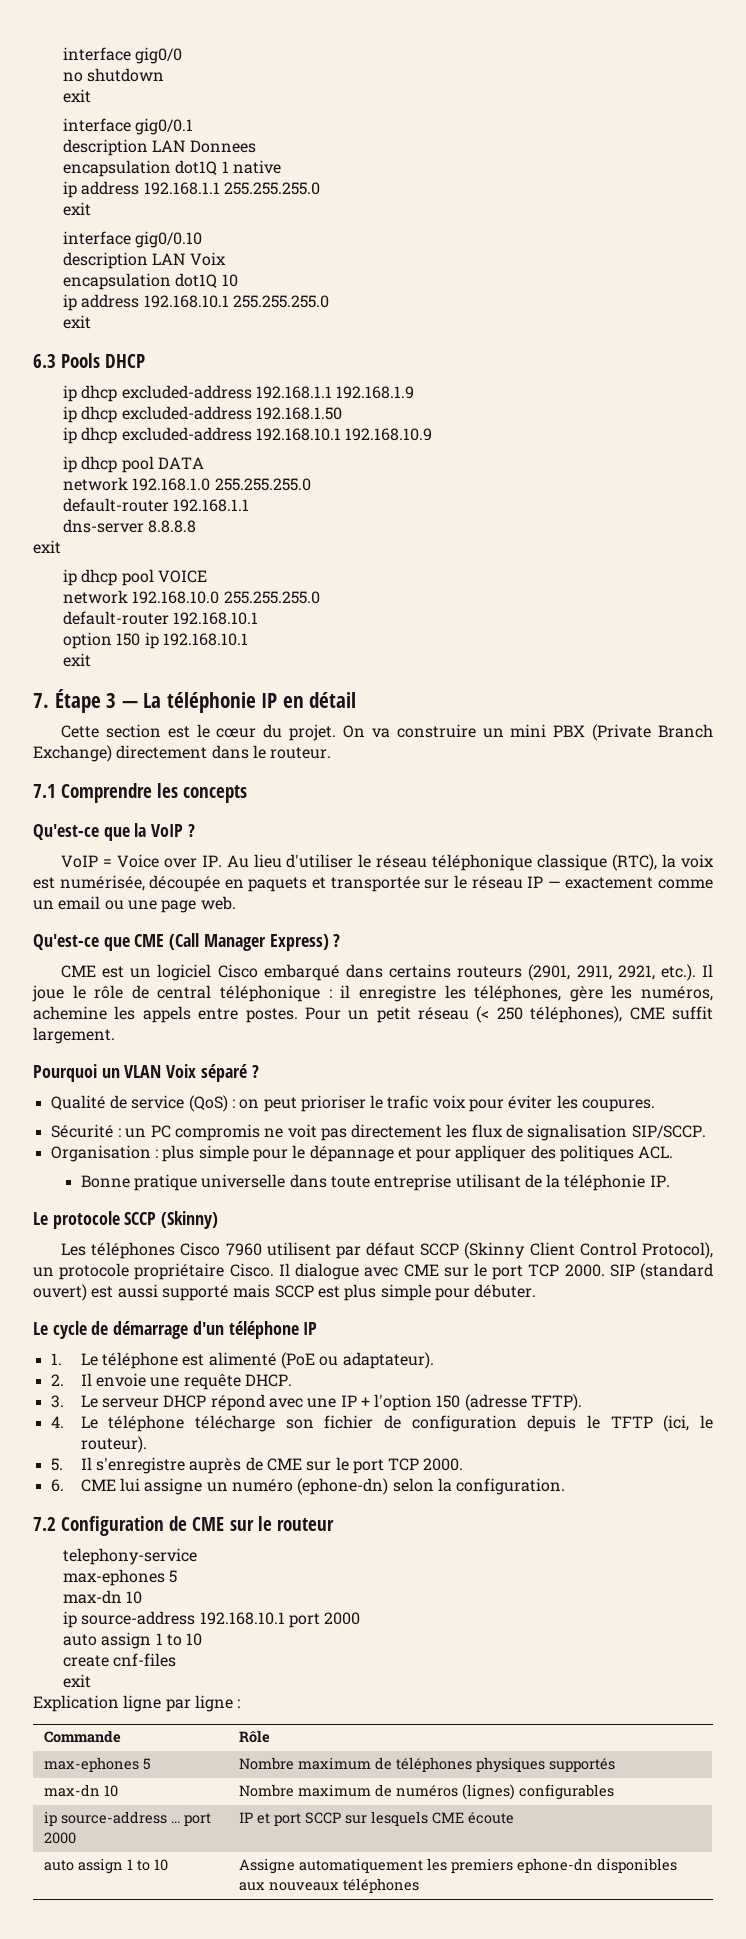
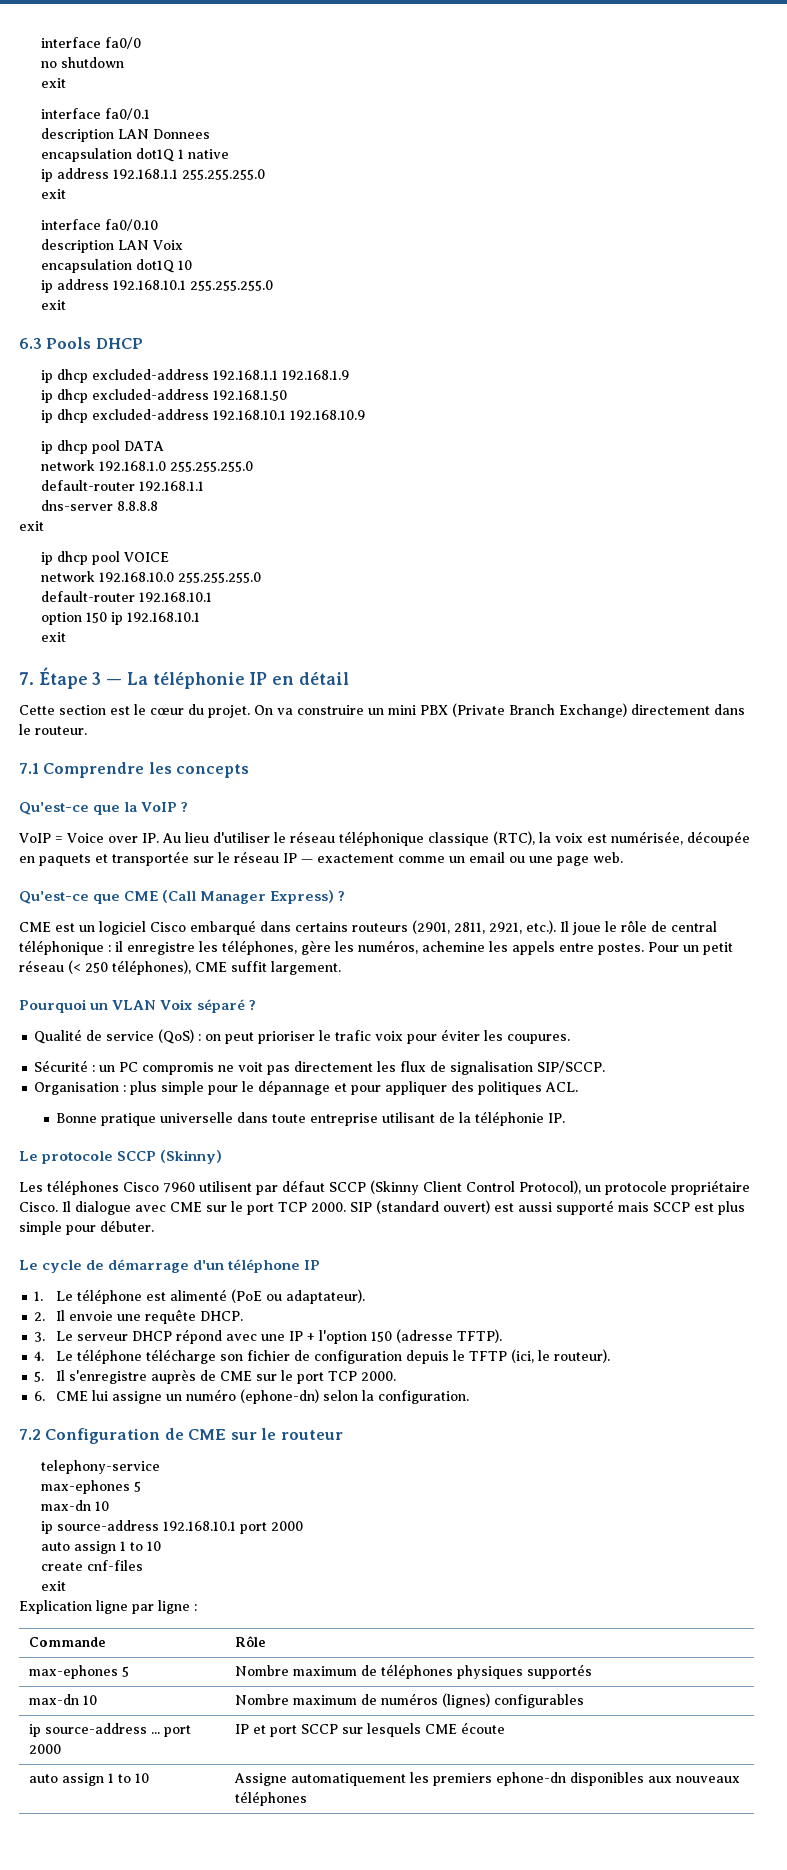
[62,47,183,64] interface gig0/0 -> [40,37,141,49] interface fa0/0
[135,118,194,135] gig0/0.1 -> [104,108,150,120] fa0/0.1
[135,231,203,248] gig0/0.10 -> [104,219,158,231] fa0/0.10
[576,965,612,980] 2911, -> [454,922,485,934] 2811,

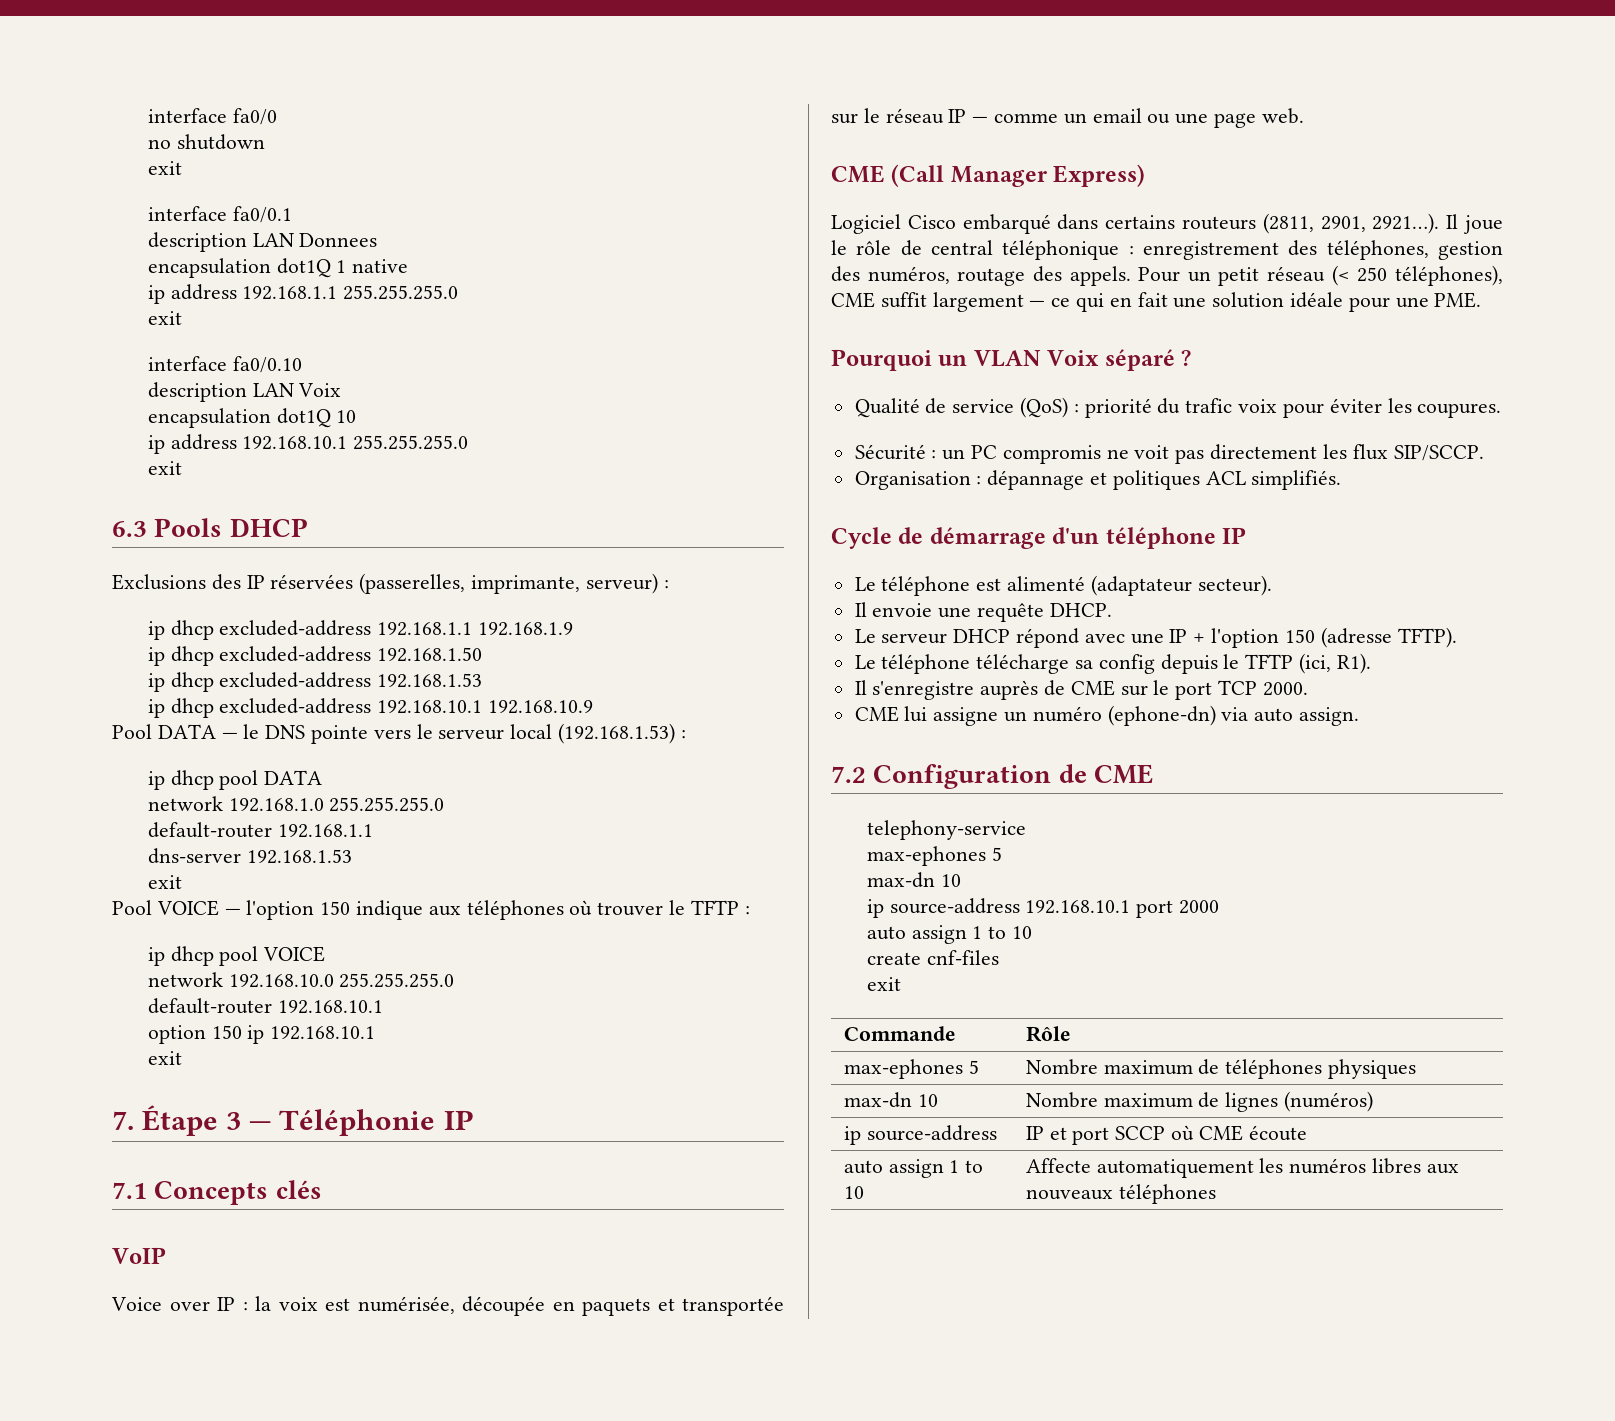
(143, 343) none -> [112,573,669,594] // Exclusions des IP réservées (passerelles, imprimante, serveur) :
(287, 395) none -> [147,672,483,692] // ip dhcp excluded-address 192.168.1.53
(365, 415) none -> [112,723,686,744] // Pool DATA — le DNS pointe vers le serveur local (192.168.1.53) :
[116,501,158,511] [19,521,44,531] 8.8.8.8 // exit -> [246,849,352,864] [147,875,182,889] [112,900,750,920] 192.168.1.53 // exit // Pool VOICE — l'option 150 indique aux téléphones où trouver le TFTP :
[126,671,349,689] [19,703,745,718] [19,724,87,735] [19,762,250,778] [19,802,189,815] [19,833,63,843] La téléphonie IP en détail // Cette section est le cœur du projet. On va construire un mini PBX (Private Branch Exchange) directement dans le routeur. // 7.1 Comprendre les concepts // Qu'est-ce que la VoIP ? // VoIP = -> [279,1109,473,1136] [112,1180,322,1205] [112,1247,166,1264] Téléphonie IP // 7.1 Concepts clés // VoIP //
[142,831,535,846] IP. Au lieu d'utiliser le réseau téléphonique classique (RTC), -> [217,1297,248,1311] IP :
[317,854,394,863] exactement -> (989, 119) none
[19,891,121,904] Qu'est-ce que -> (1304, 116) none
[338,891,346,901] [19,921,146,935] ? // CME est un logiciel -> [831,214,901,234] // Logiciel
[412,920,556,934] (2901, 2811, 2921, etc.). -> [1262,213,1440,234] (2811, 2901, 2921…).
[115,940,644,955] il enregistre les téléphones, gère les numéros, achemine les appels entre postes. -> [1143,240,1503,260] [831,266,1131,286] enregistrement des téléphones, gestion des numéros, routage des appels.
[271,961,341,975] largement. -> [932,292,1482,312] largement — ce qui en fait une solution idéale pour une PME.
[205,1030,332,1044] on peut prioriser le -> [1084,398,1181,418] priorité du
[430,1061,534,1075] de signalisation -> (1388, 452) none
[130,1080,579,1095] [56,1111,566,1126] [19,1150,223,1164] [19,1180,750,1195] [19,1200,745,1215] [19,1220,154,1235] [19,1260,83,1273] plus simple pour le dépannage et pour appliquer des politiques ACL. // Bonne pratique universelle dans toute entreprise utilisant de la téléphonie IP. // Le protocole SCCP (Skinny) // Les téléphones Cisco 7960 utilisent par défaut SCCP (Skinny Client Control Protocol), un protocole propriétaire Cisco. Il dialogue avec CME sur le port TCP 2000. SIP (standard ouvert) est aussi supporté mais SCCP est plus simple pour débuter. // Le cycle -> [987,470,1342,490] [831,527,892,549] dépannage et politiques ACL simplifiés. // Cycle
[34,1291,44,1301] 1. -> (1247, 535) none
[231,1289,366,1304] [34,1312,46,1321] (PoE ou adaptateur). // 2. -> [1090,575,1272,596] (adaptateur secteur). //
[34,1332,46,1342] 3. -> (1112, 610) none
[34,1351,45,1361] 4. -> (1457, 637) none
[220,1350,403,1364] son fichier de configuration -> [1075,654,1155,674] sa config
[538,1349,611,1363] [34,1371,45,1382] le routeur). // 5. -> [1336,653,1371,674] R1). //
[34,1391,46,1401] 6. -> (1308, 689) none
[323,1390,470,1404] selon la configuration. -> [1221,707,1360,726] via auto assign.
[230,1428,343,1440] sur le routeur -> (1153, 774) none
[19,1600,197,1614] // Explication ligne par ligne : -> (901, 984) none
[527,1664,593,1679] supportés -> (1416, 1069) none
[381,1693,585,1708] [29,1723,192,1737] [29,1744,62,1754] numéros (lignes) configurables // ip source-address ... port 2000 -> [1225,1091,1373,1112] [843,1125,997,1145] lignes (numéros) // ip source-address
[342,1723,422,1737] sur lesquels -> [1170,1125,1194,1141] où
[234,1773,288,1786] Assigne -> [1025,1158,1091,1173] Affecte
[433,1772,645,1786] premiers ephone-dn disponibles -> [1289,1158,1421,1174] numéros libres

